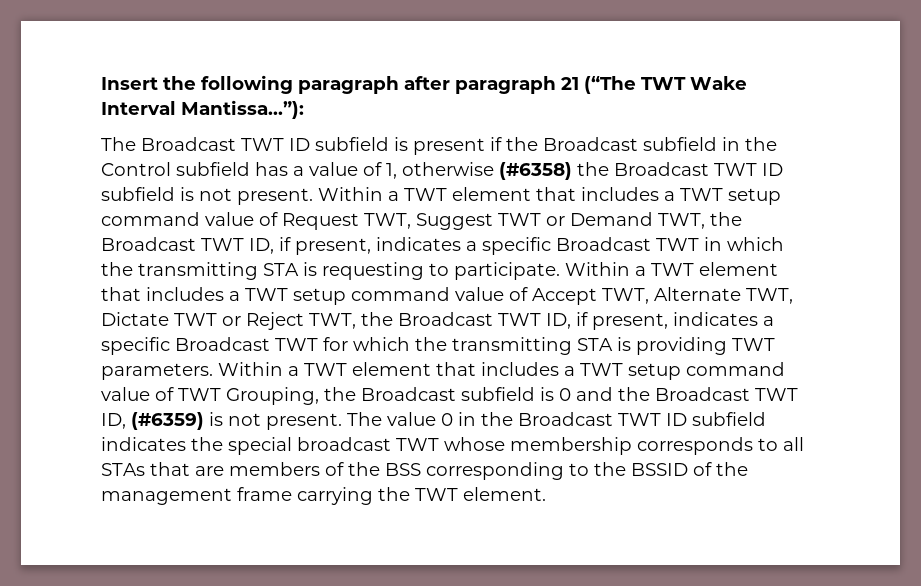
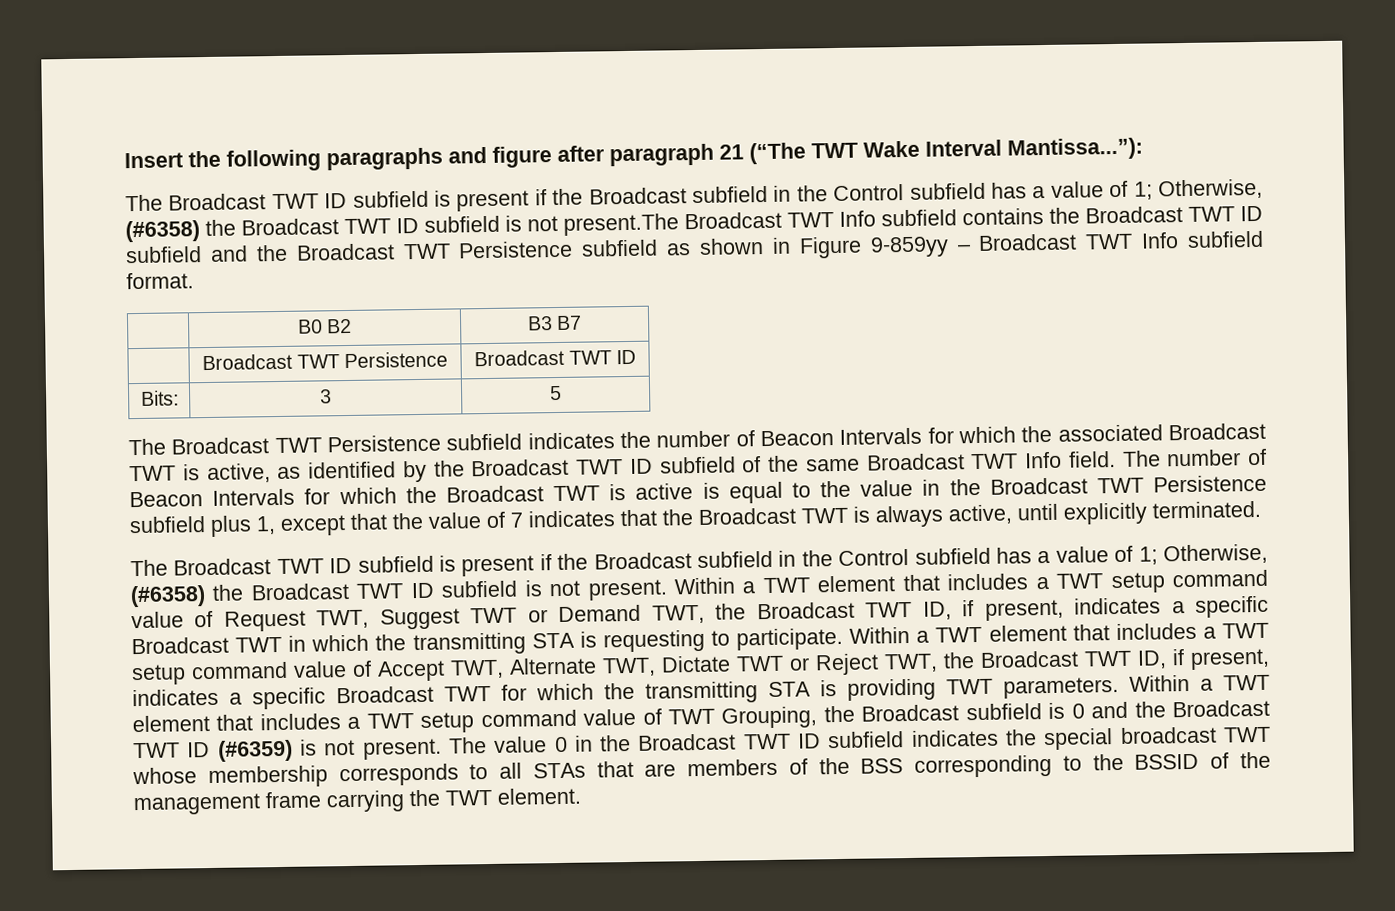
[298,76,399,94] paragraph -> [326,146,552,171] paragraphs and figure
[386,162,494,179] 1, otherwise -> [1133,178,1263,200] [125,205,1263,243] [125,230,1264,264] [126,272,194,290] [297,318,353,334] [526,315,583,331] [202,351,448,371] [474,349,636,367] [140,390,179,406] [320,389,332,404] [549,385,562,401] [128,422,1267,456] [129,448,1267,484] [129,474,1267,508] [129,500,1261,537] [130,543,1268,577] 1; Otherwise, (#6358) the Broadcast TWT ID subfield is not present.The Broadcast TWT Info subfield contains the Broadcast TWT ID subfield and the Broadcast TWT Persistence subfield as shown in Figure 9-859yy – Broadcast TWT Info subfield format. // | B0 B2 | B3 B7 // | Broadcast TWT Persistence | Broadcast TWT ID // Bits: | 3 | 5 // The Broadcast TWT Persistence subfield indicates the number of Beacon Intervals for which the associated Broadcast TWT is active, as identified by the Broadcast TWT ID subfield of the same Broadcast TWT Info field. The number of Beacon Intervals for which the Broadcast TWT is active is equal to the value in the Broadcast TWT Persistence subfield plus 1, except that the value of 7 indicates that the Broadcast TWT is always active, until explicitly terminated. // The Broadcast TWT ID subfield is present if the Broadcast subfield in the Control subfield has a value of 1; Otherwise,
[101,413,126,429] ID, -> [187,742,211,758] ID

